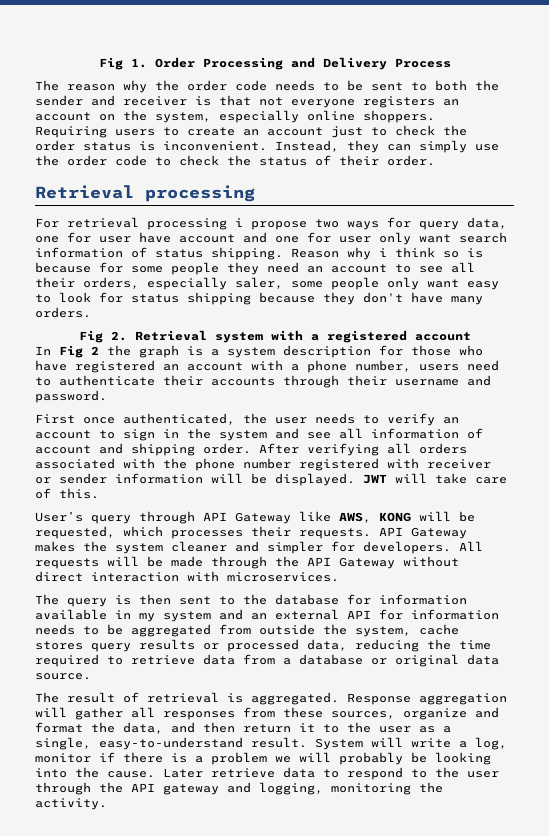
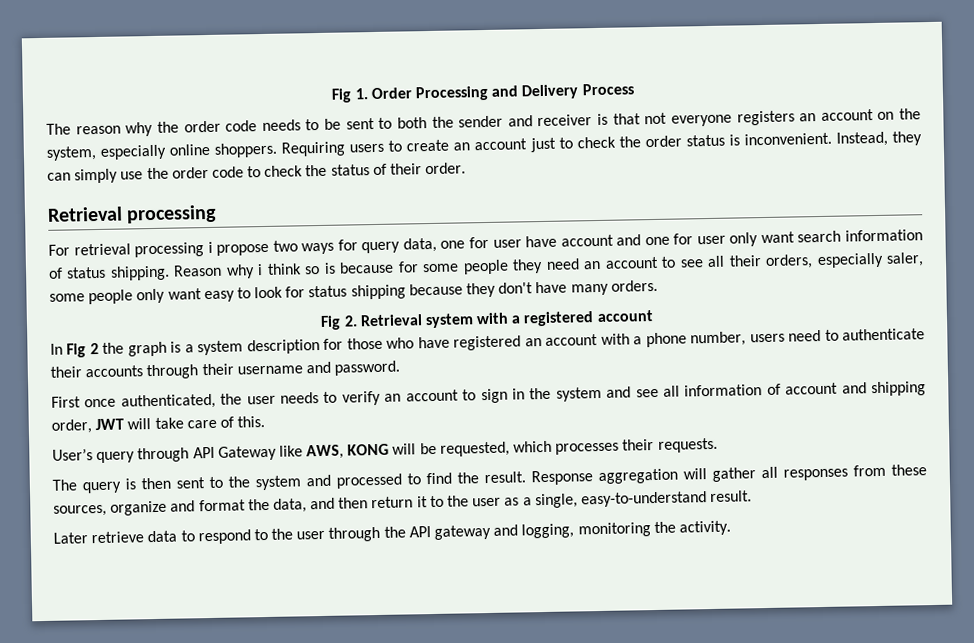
[203,443,467,456] [35,458,491,471] [35,473,355,486] order. After verifying all orders associated with the phone number registered with receiver or sender information will be displayed. -> [51,419,92,434] order,
[379,527,467,539] [35,541,483,554] [35,556,459,569] [35,571,339,582] API Gateway makes the system cleaner and simpler for developers. All requests will be made through the API Gateway without direct interaction with microservices. -> (718, 445) none
[275,594,467,605] [35,609,499,622] [35,624,459,637] [35,639,491,652] [35,654,499,667] [35,673,91,680] [35,692,339,705] database for information available in my system and an external API for information needs to be aggregated from outside the system, cache stores query results or processed data, reducing the time required to retrieve data from a database or original data source. // The result of retrieval is aggregated. -> [255,471,526,491] system and processed to find the result.
[315,737,507,750] [35,752,491,765] [35,767,155,778] System will write a log, monitor if there is a problem we will probably be looking into the cause. -> (753, 496) //

